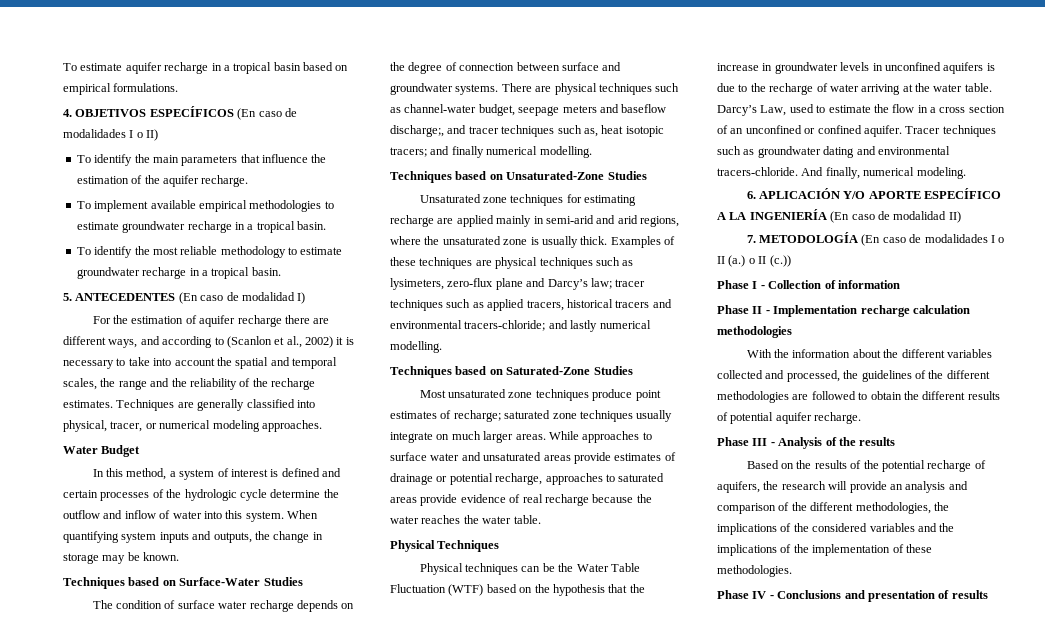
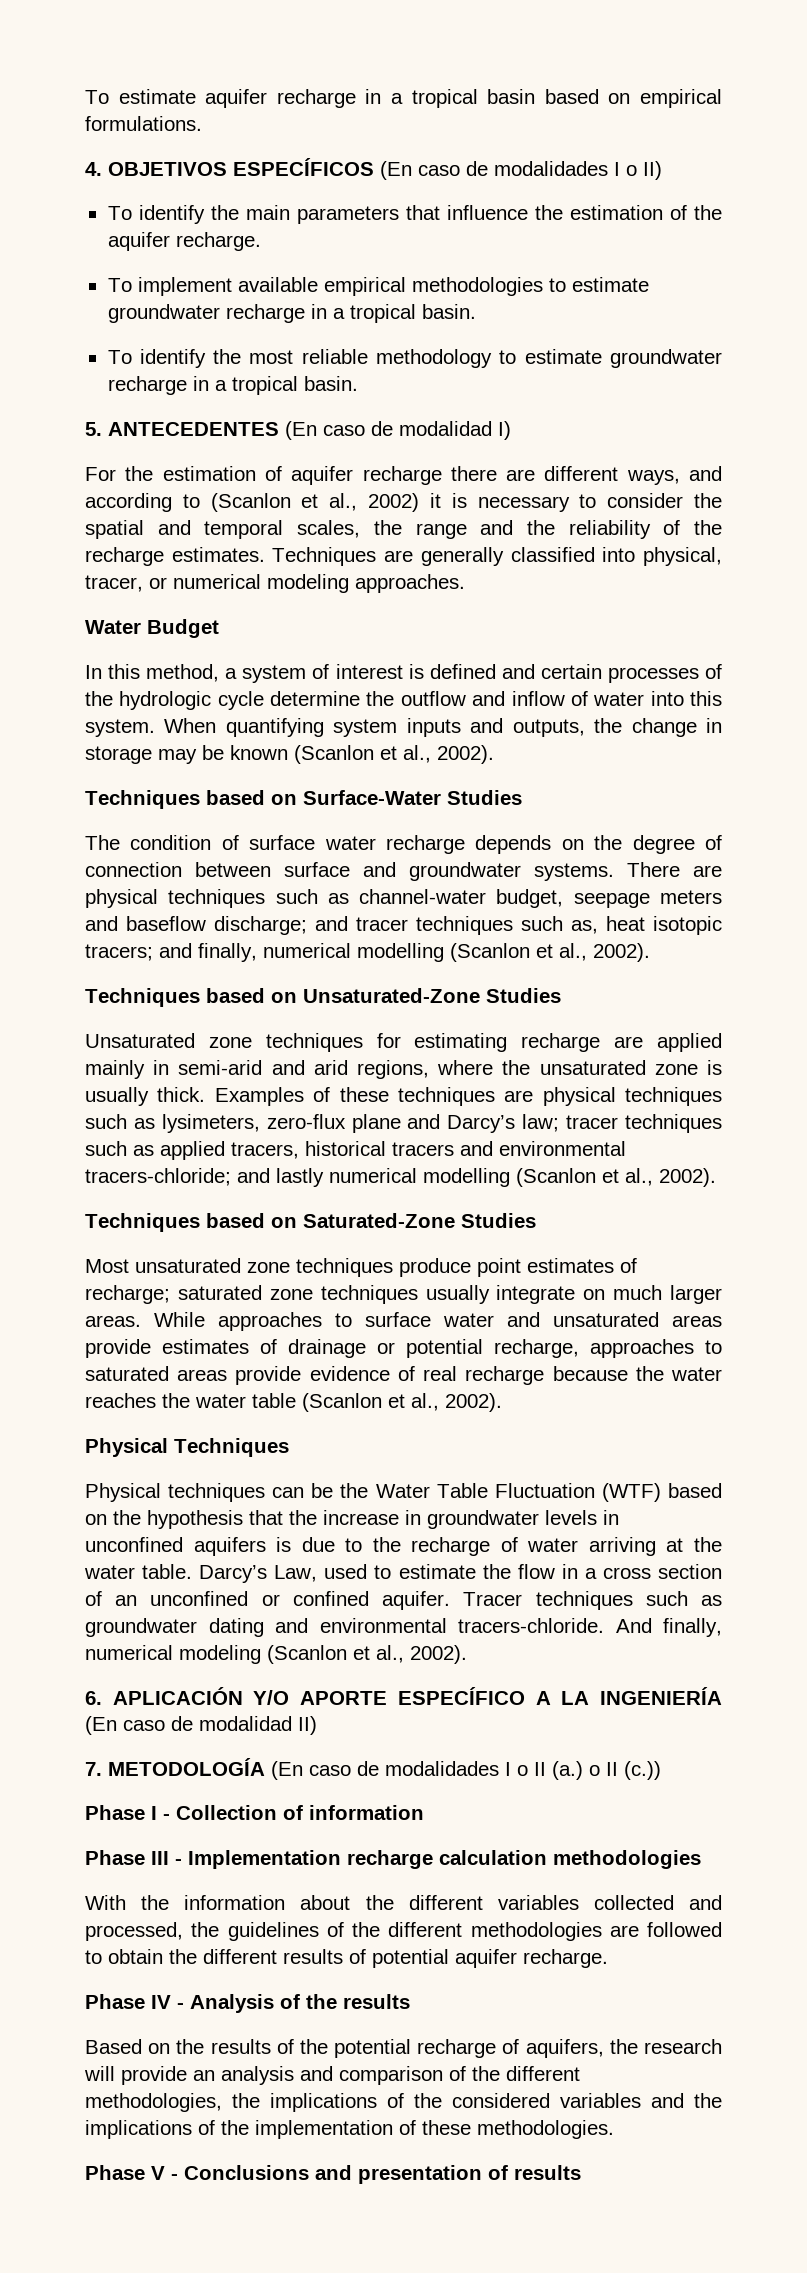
[128,357,215,366] take into account -> [607,493,684,508] consider
[143,552,180,561] known. -> [230,745,494,764] known (Scanlon et al., 2002).
[390,125,444,137] discharge;, -> [214,916,307,935] discharge;
[451,146,592,158] finally numerical modelling. -> [198,943,650,962] finally, numerical modelling (Scanlon et al., 2002).
[390,341,442,353] modelling. -> [423,1168,716,1187] modelling (Scanlon et al., 2002).
[513,515,541,524] table. -> [252,1393,502,1412] table (Scanlon et al., 2002).
[916,167,966,179] modeling. -> [179,1645,467,1664] modeling (Scanlon et al., 2002).
[752,306,763,314] II -> [151,1851,169,1865] III
[752,438,768,446] III -> [151,1995,171,2009] IV
[752,591,767,599] IV -> [151,2166,165,2180] V

